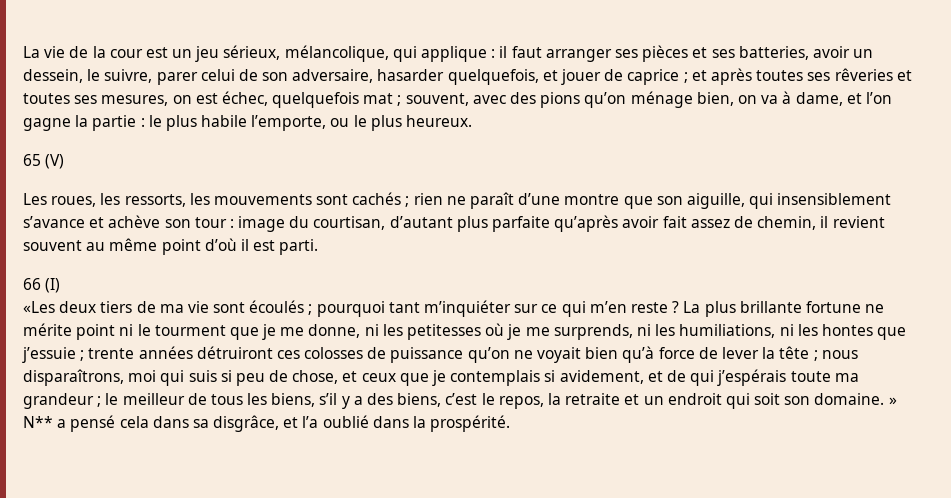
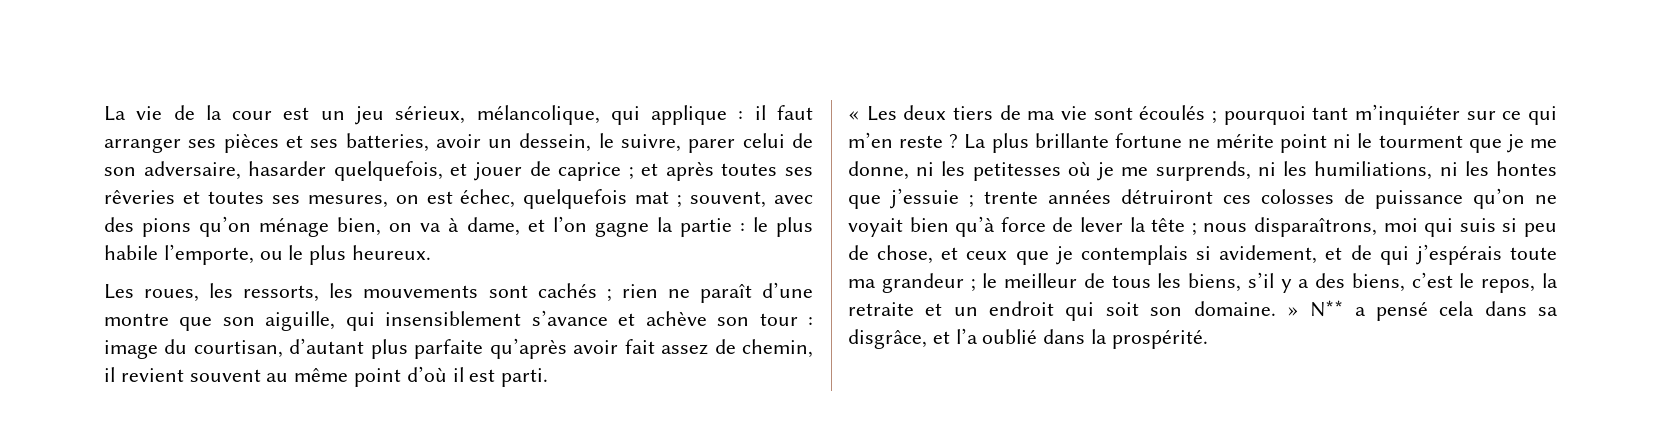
[23,154,65,169] // 65 (V) -> (432, 252) none
[23,278,61,293] [23,301,55,313] 66 (I) // «Les -> [848,106,897,121] « Les

